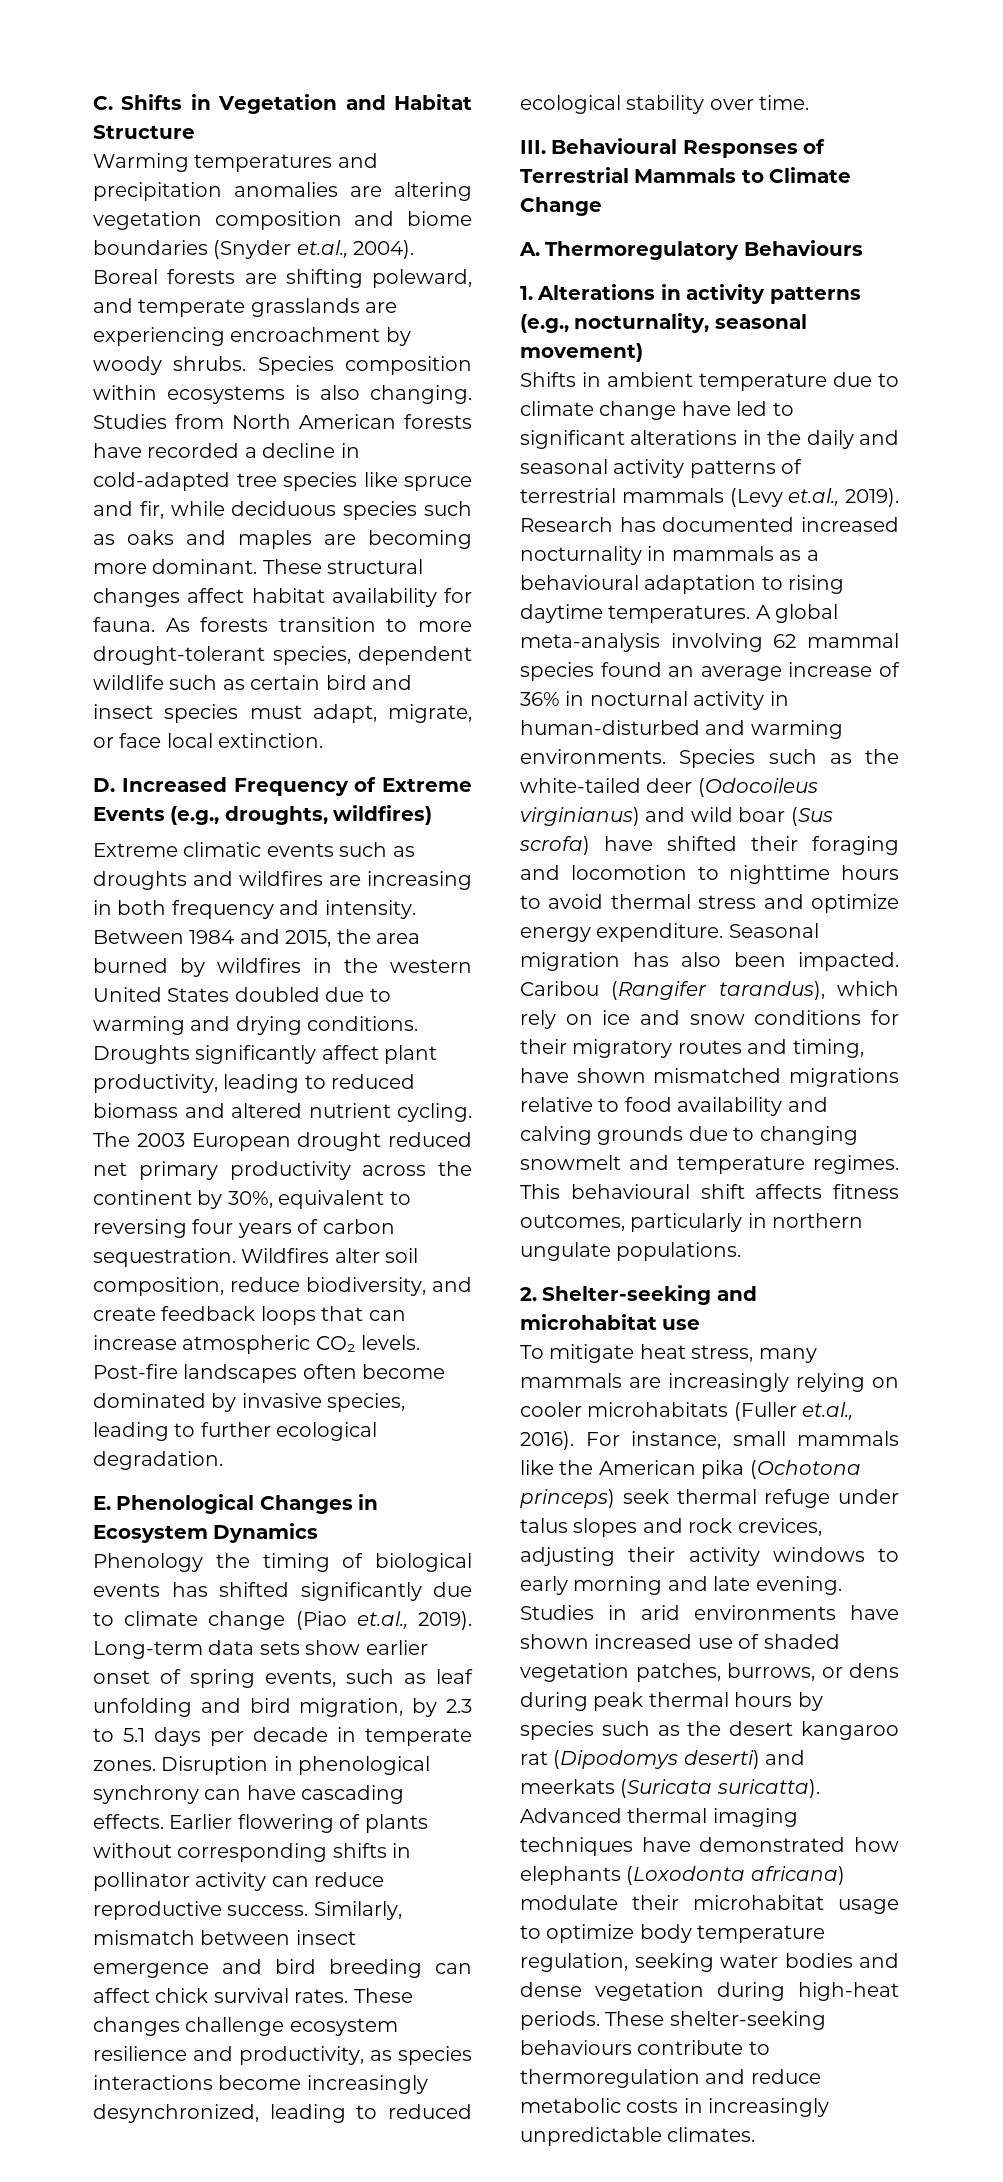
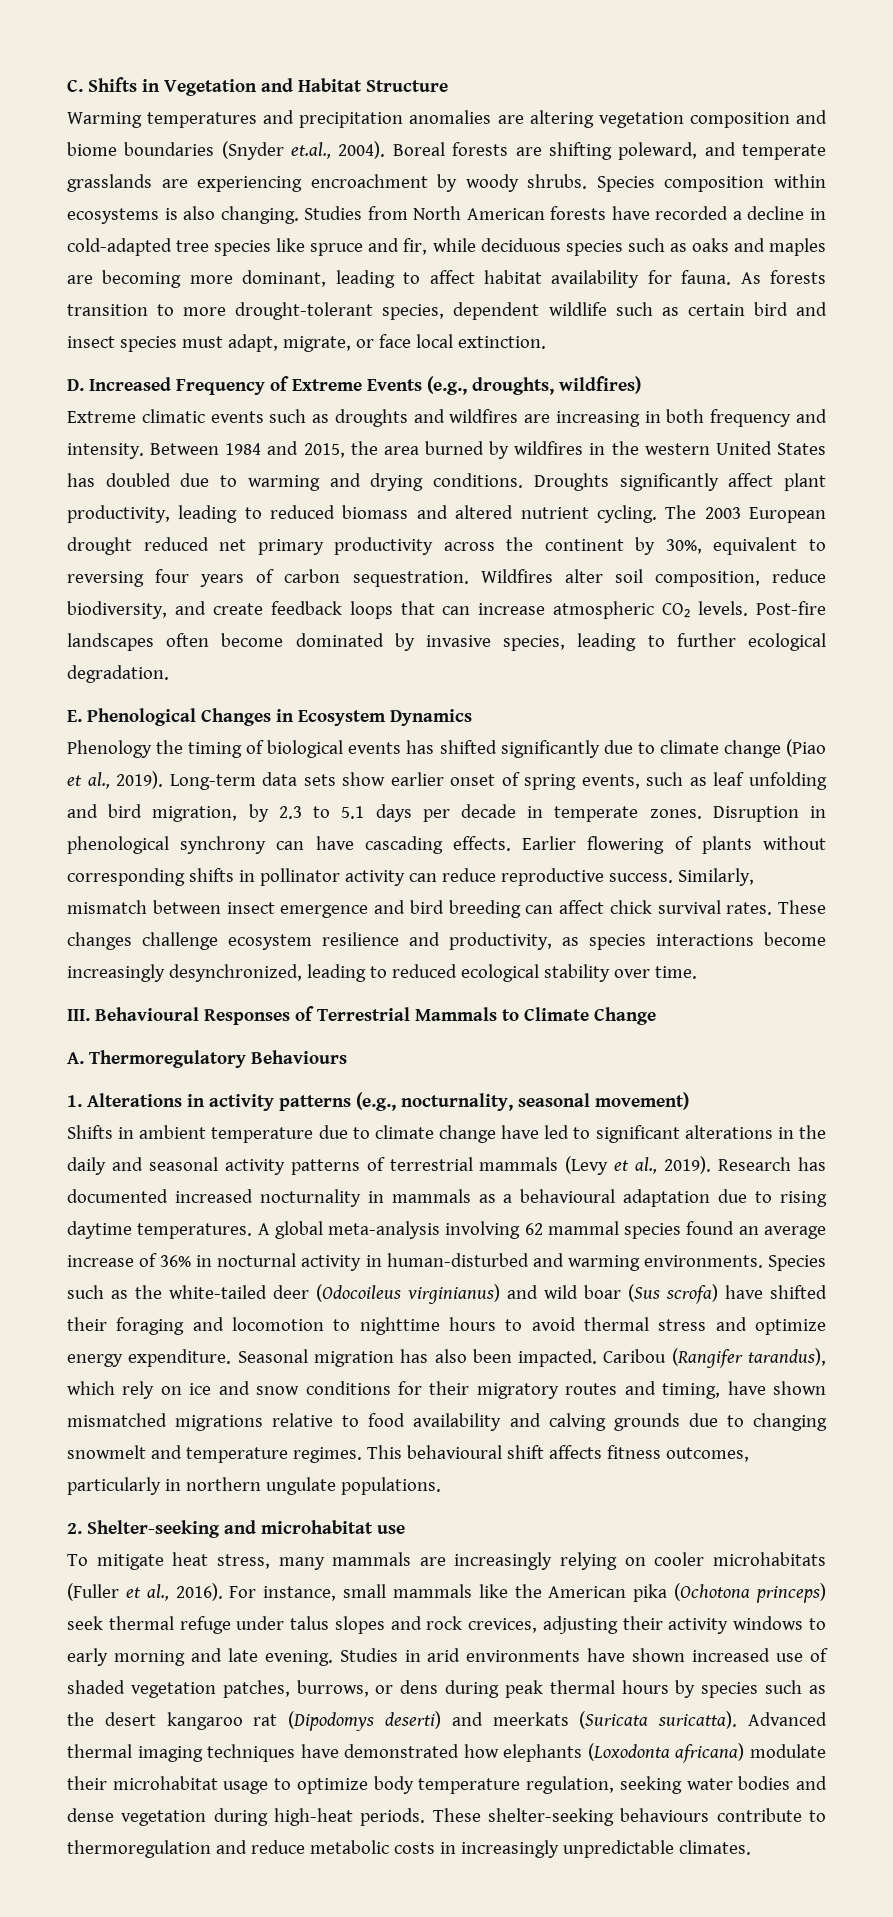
[152,559,424,574] [93,588,180,607] dominant. These structural changes -> [242,270,421,288] dominant, leading to
(230, 995) none -> [67,473,95,487] has
[356,1611,408,1629] et.al., -> [67,772,110,789] et al.,
[788,488,840,506] et.al., -> [614,1157,658,1174] et al.,
(757, 584) none -> [718,1189,748,1203] due
[802,1402,854,1420] et.al., -> [125,1584,169,1601] et al.,

